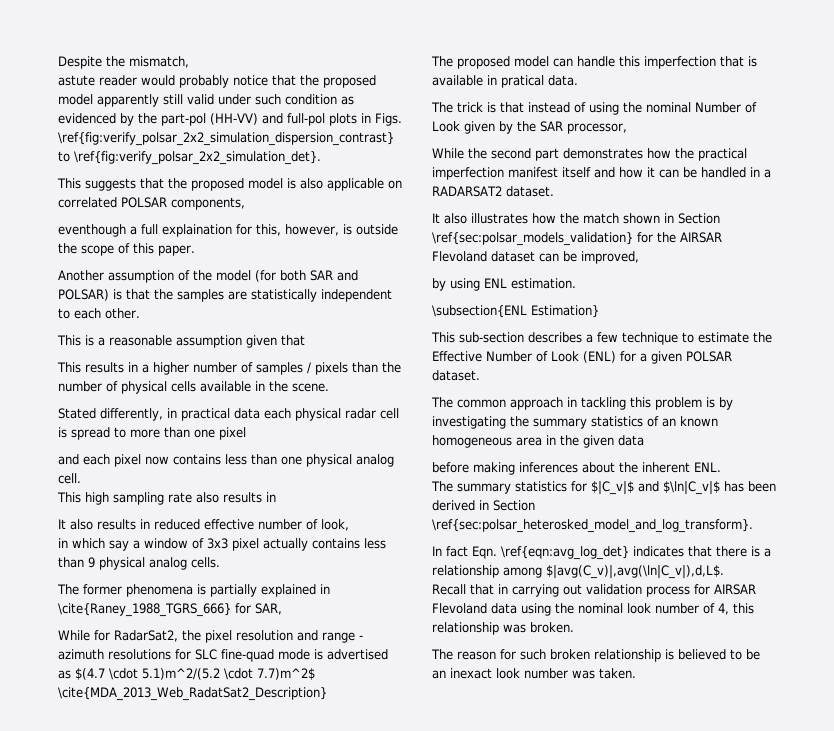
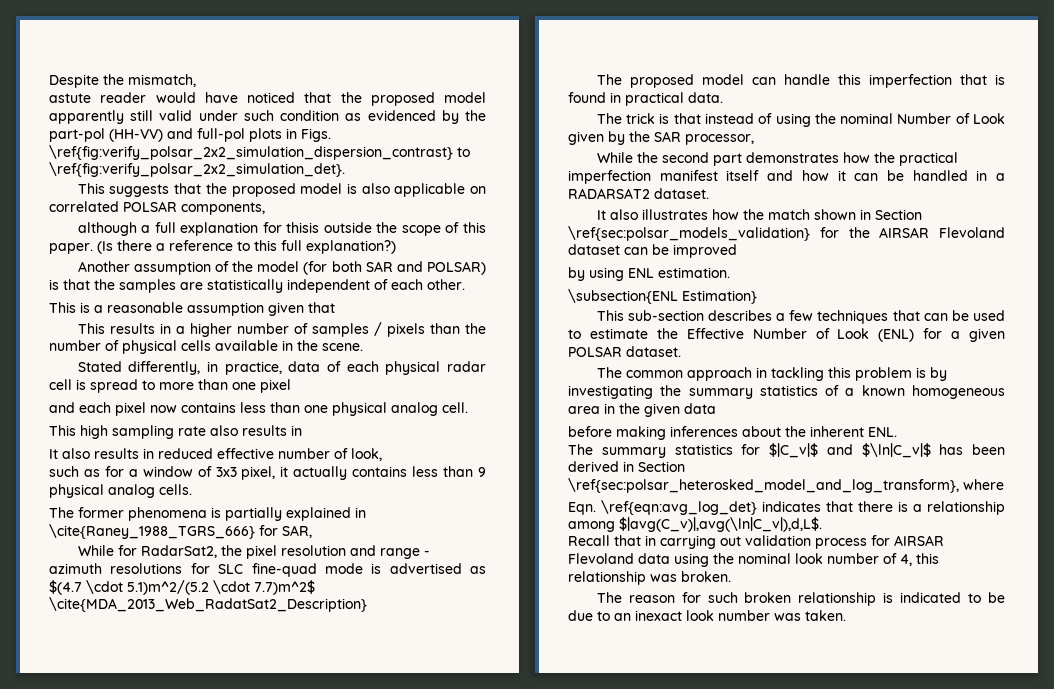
[179,75,268,88] probably notice -> [204,92,295,103] have noticed
[58,224,126,237] eventhough -> [77,222,137,236] although
[162,224,352,237] explaination for this, however, is -> [180,222,320,236] explanation for thisis
(195, 250) none -> [97,240,396,254] (Is there a reference to this full explanation?)
[58,308,70,319] to -> [374,279,388,290] of
[181,408,260,421] practical data -> [224,361,342,375] practice, data of
[58,538,129,551] in which say -> [49,466,124,477] such as for
[232,538,259,551] pixel -> [241,466,289,480] pixel, it
[432,75,544,88] available in pratical -> [568,92,684,106] found in practical
[581,251,639,264] improved, -> [673,244,737,258] improved
[622,332,678,345] technique -> [817,310,1005,324] techniques that can be used
[662,418,676,427] an -> [845,388,855,396] a
[432,519,753,533] [432,546,468,557] \ref{sec:polsar_heterosked_model_and_log_transform}. // In fact -> [568,478,1004,493] \ref{sec:polsar_heterosked_model_and_log_transform}, where //
[678,649,726,660] believed -> [900,592,962,603] indicated
(760, 654) none -> [568,610,610,621] due to

